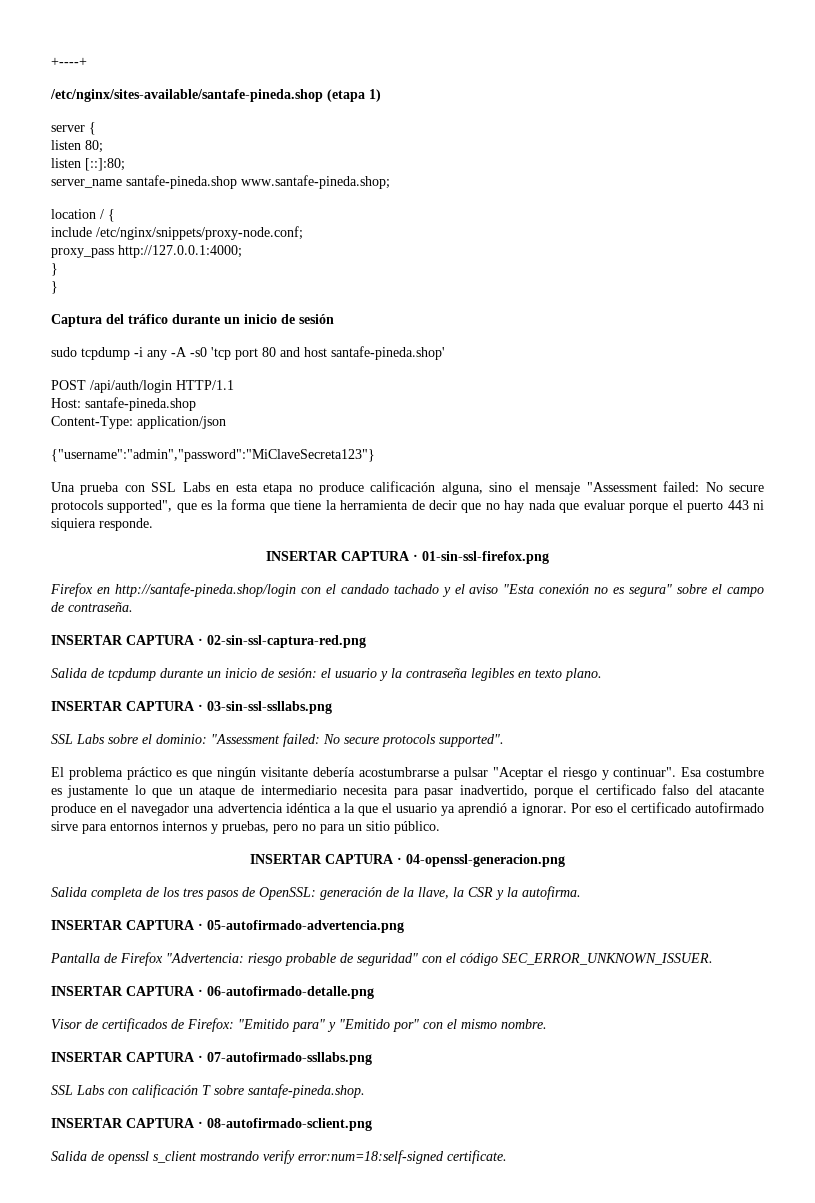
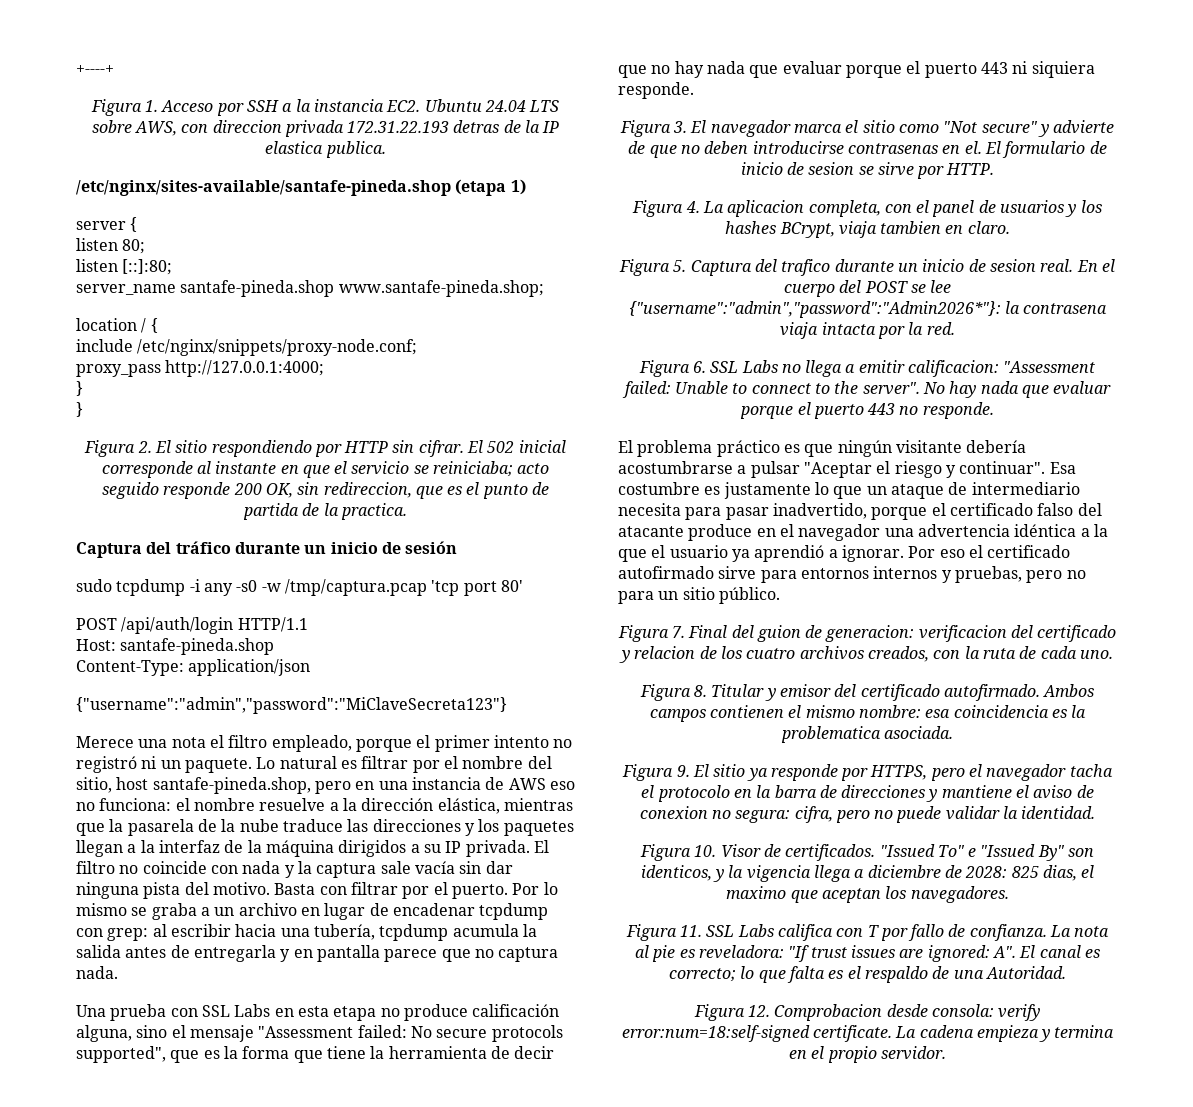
(87, 61) none -> [90,99,560,116] [91,120,560,137] [265,141,386,158] // Figura 1. Acceso por SSH a la instancia EC2. Ubuntu 24.04 LTS sobre AWS, con direccion privada 172.31.22.193 detras de la IP elastica publica.
(58, 287) none -> [84,440,566,457] [101,461,550,478] [101,482,550,499] [243,503,407,520] // Figura 2. El sitio respondiendo por HTTP sin cifrar. El 502 inicial corresponde al instante en que el servicio se reiniciaba; acto seguido responde 200 OK, sin redireccion, que es el punto de partida de la practica.
[171,346,445,360] -A -s0 'tcp port 80 and host santafe-pineda.shop' -> [236,579,523,596] -s0 -w /tmp/captura.pcap 'tcp port 80'
(375, 455) none -> [76,735,573,752] [76,756,552,773] [76,777,575,794] [76,798,573,814] [76,819,574,836] [76,840,549,857] [76,861,513,878] [76,882,558,899] [76,903,549,920] [76,924,537,941] [76,945,559,962] [76,966,118,979] // Merece una nota el filtro empleado, porque el primer intento no registró ni un paquete. Lo natural es filtrar por el nombre del sitio, host santafe-pineda.shop, pero en una instancia de AWS eso no funciona: el nombre resuelve a la dirección elástica, mientras que la pasarela de la nube traduce las direcciones y los paquetes llegan a la interfaz de la máquina dirigidos a su IP privada. El filtro no coincide con nada y la captura sale vacía sin dar ninguna pista del motivo. Basta con filtrar por el puerto. Por lo mismo se graba a un archivo en lugar de encadenar tcpdump con grep: al escribir hacia una tubería, tcpdump acumula la salida antes de entregarla y en pantalla parece que no captura nada.
[266,551,549,564] [50,583,765,597] [51,602,133,612] [51,635,366,648] [51,668,602,681] [51,701,332,714] [51,733,504,747] INSERTAR CAPTURA · 01-sin-ssl-firefox.png // Firefox en http://santafe-pineda.shop/login con el candado tachado y el aviso "Esta conexión no es segura" sobre el campo de contraseña. // INSERTAR CAPTURA · 02-sin-ssl-captura-red.png // Salida de tcpdump durante un inicio de sesión: el usuario y la contraseña legibles en texto plano. // INSERTAR CAPTURA · 03-sin-ssl-ssllabs.png // SSL Labs sobre el dominio: "Assessment failed: No secure protocols supported". -> [619,120,1115,137] [628,141,1107,158] [740,162,995,179] [632,200,1102,217] [725,221,1010,238] [619,259,1115,276] [783,280,952,297] [628,301,1108,318] [780,322,955,339] [638,360,1096,377] [621,381,1112,398] [740,402,994,419] Figura 3. El navegador marca el sitio como "Not secure" y advierte de que no deben introducirse contrasenas en el. El formulario de inicio de sesion se sirve por HTTP. // Figura 4. La aplicacion completa, con el panel de usuarios y los hashes BCrypt, viaja tambien en claro. // Figura 5. Captura del trafico durante un inicio de sesion real. En el cuerpo del POST se lee {"username":"admin","password":"Admin2026*"}: la contrasena viaja intacta por la red. // Figura 6. SSL Labs no llega a emitir calificacion: "Assessment failed: Unable to connect to the server". No hay nada que evaluar porque el puerto 443 no responde.
[250,854,565,867] [51,886,581,900] [51,920,404,933] [50,952,713,966] [51,986,374,999] [51,1018,547,1032] [51,1052,372,1065] [51,1084,365,1098] [51,1118,372,1131] [51,1150,507,1164] INSERTAR CAPTURA · 04-openssl-generacion.png // Salida completa de los tres pasos de OpenSSL: generación de la llave, la CSR y la autofirma. // INSERTAR CAPTURA · 05-autofirmado-advertencia.png // Pantalla de Firefox "Advertencia: riesgo probable de seguridad" con el código SEC_ERROR_UNKNOWN_ISSUER. // INSERTAR CAPTURA · 06-autofirmado-detalle.png // Visor de certificados de Firefox: "Emitido para" y "Emitido por" con el mismo nombre. // INSERTAR CAPTURA · 07-autofirmado-ssllabs.png // SSL Labs con calificación T sobre santafe-pineda.shop. // INSERTAR CAPTURA · 08-autofirmado-sclient.png // Salida de openssl s_client mostrando verify error:num=18:self-signed certificate. -> [617,625,1117,642] [619,646,1113,663] [639,684,1095,701] [649,705,1087,722] [780,726,954,743] [622,764,1113,781] [641,785,1094,802] [639,806,1096,823] [639,844,1095,861] [640,865,1095,882] [726,886,1009,903] [625,924,1110,941] [635,945,1100,962] [669,966,1066,983] [693,1004,1041,1021] [621,1025,1115,1042] [789,1046,946,1063] Figura 7. Final del guion de generacion: verificacion del certificado y relacion de los cuatro archivos creados, con la ruta de cada uno. // Figura 8. Titular y emisor del certificado autofirmado. Ambos campos contienen el mismo nombre: esa coincidencia es la problematica asociada. // Figura 9. El sitio ya responde por HTTPS, pero el navegador tacha el protocolo en la barra de direcciones y mantiene el aviso de conexion no segura: cifra, pero no puede validar la identidad. // Figura 10. Visor de certificados. "Issued To" e "Issued By" son identicos, y la vigencia llega a diciembre de 2028: 825 dias, el maximo que aceptan los navegadores. // Figura 11. SSL Labs califica con T por fallo de confianza. La nota al pie es reveladora: "If trust issues are ignored: A". El canal es correcto; lo que falta es el respaldo de una Autoridad. // Figura 12. Comprobacion desde consola: verify error:num=18:self-signed certificate. La cadena empieza y termina en el propio servidor.

